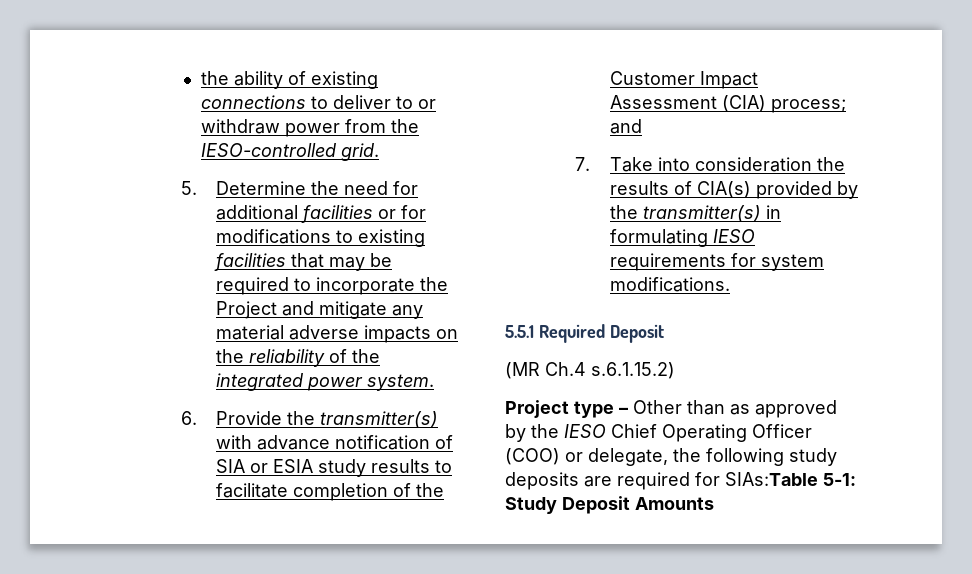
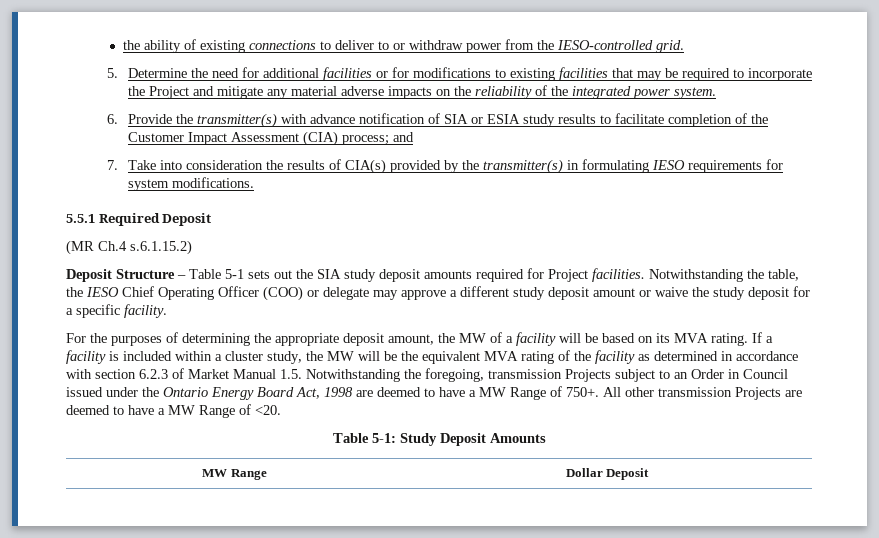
[505,400,837,418] [505,424,526,442] Project type – Other than as approved by -> [66,268,799,282] Deposit Structure – Table 5-1 sets out the SIA study deposit amounts required for Project facilities. Notwithstanding the table,
[588,448,837,466] [505,472,818,490] delegate, the following study deposits are required for SIAs:Table -> [323,286,810,300] [66,304,167,318] [66,332,773,346] [66,350,798,364] [66,368,788,382] [66,386,802,400] [66,404,281,418] [333,433,369,443] delegate may approve a different study deposit amount or waive the study deposit for a specific facility. // For the purposes of determining the appropriate deposit amount, the MW of a facility will be based on its MVA rating. If a facility is included within a cluster study, the MW will be the equivalent MVA rating of the facility as determined in accordance with section 6.2.3 of Market Manual 1.5. Notwithstanding the foregoing, transmission Projects subject to an Order in Council issued under the Ontario Energy Board Act, 1998 are deemed to have a MW Range of 750+. All other transmission Projects are deemed to have a MW Range of <20. // Table
(714, 503) none -> [202,469,267,480] [565,468,650,480] // MW Range | Dollar Deposit

